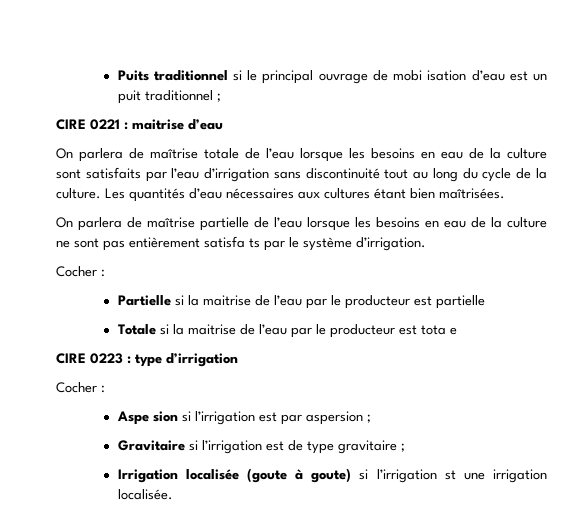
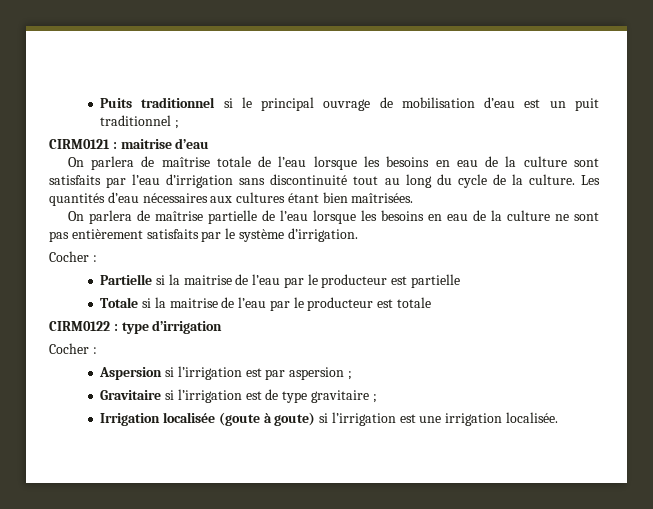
[393,70,467,81] mobi isation -> [401,97,475,108] mobilisation
[56,119,120,130] CIRE 0221 -> [49,139,110,149] CIRM0121
[204,236,260,248] satisfa ts -> [146,229,199,239] satisfaits
[420,325,457,335] [56,353,123,364] tota e // CIRE 0223 -> [396,297,431,308] [49,321,110,331] totale // CIRM0122
[116,411,178,425] Aspe sion -> [99,367,163,380] Aspersion
[444,470,456,480] st -> [399,414,416,423] est

